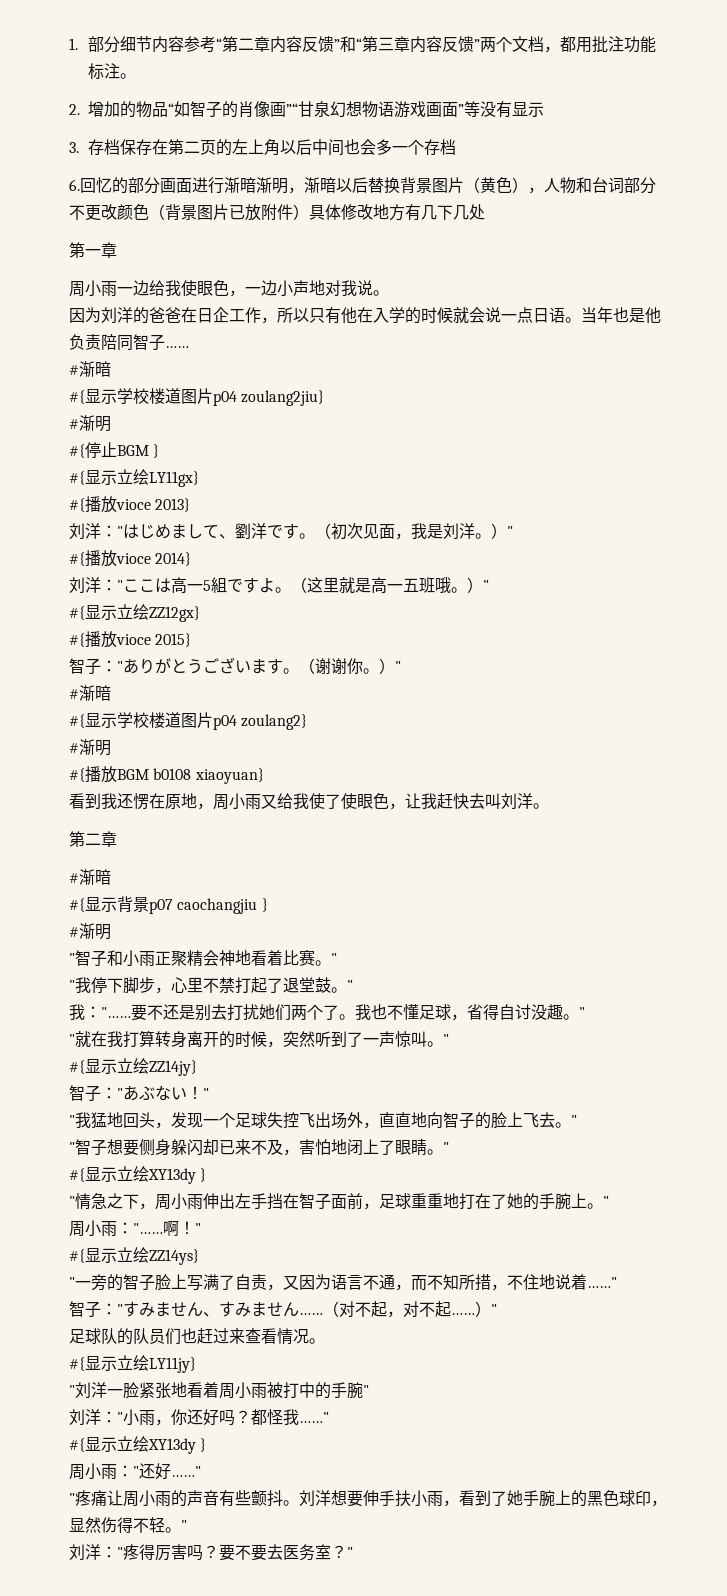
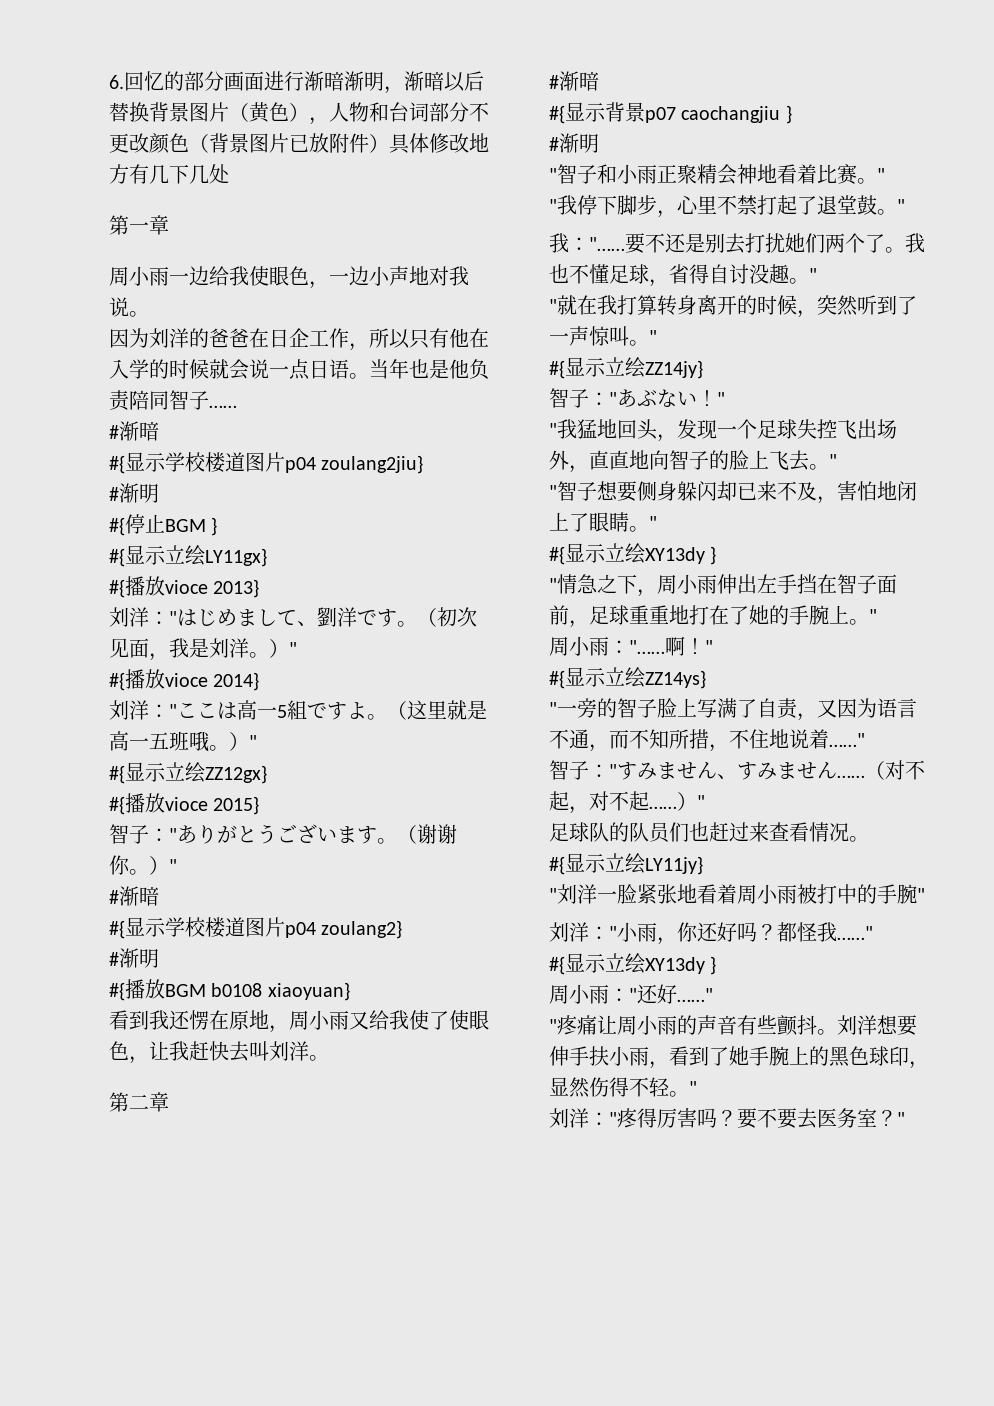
[69,36,656,53] [87,63,136,80] [69,101,544,118] [69,139,456,156] 1.部分细节内容参考“第二章内容反馈”和“第三章内容反馈”两个文档，都用批注功能标注。 // 2.增加的物品“如智子的肖像画”“甘泉幻想物语游戏画面”等没有显示 // 3.存档保存在第二页的左上角以后中间也会多一个存档 // -> (109, 82) none

